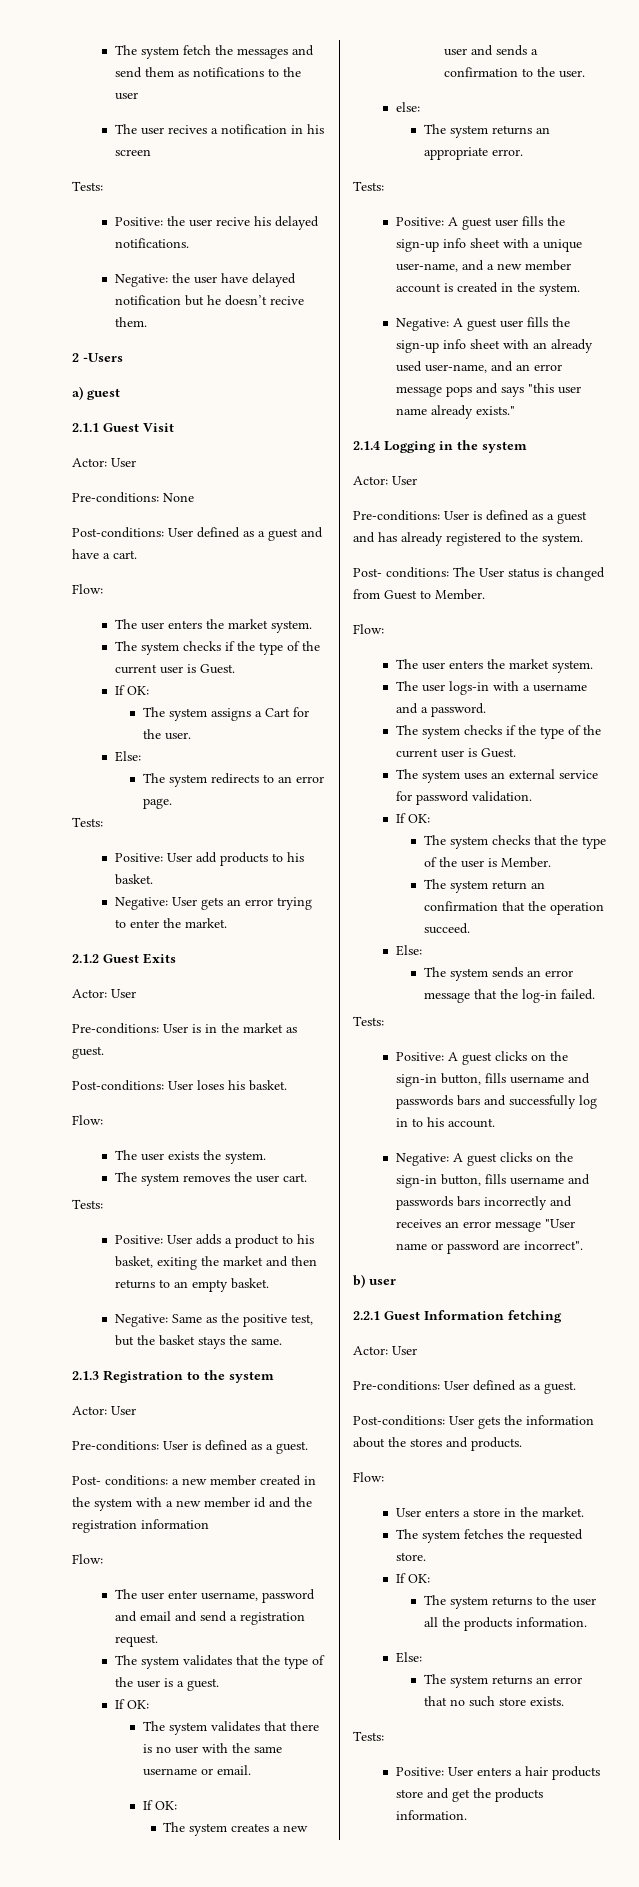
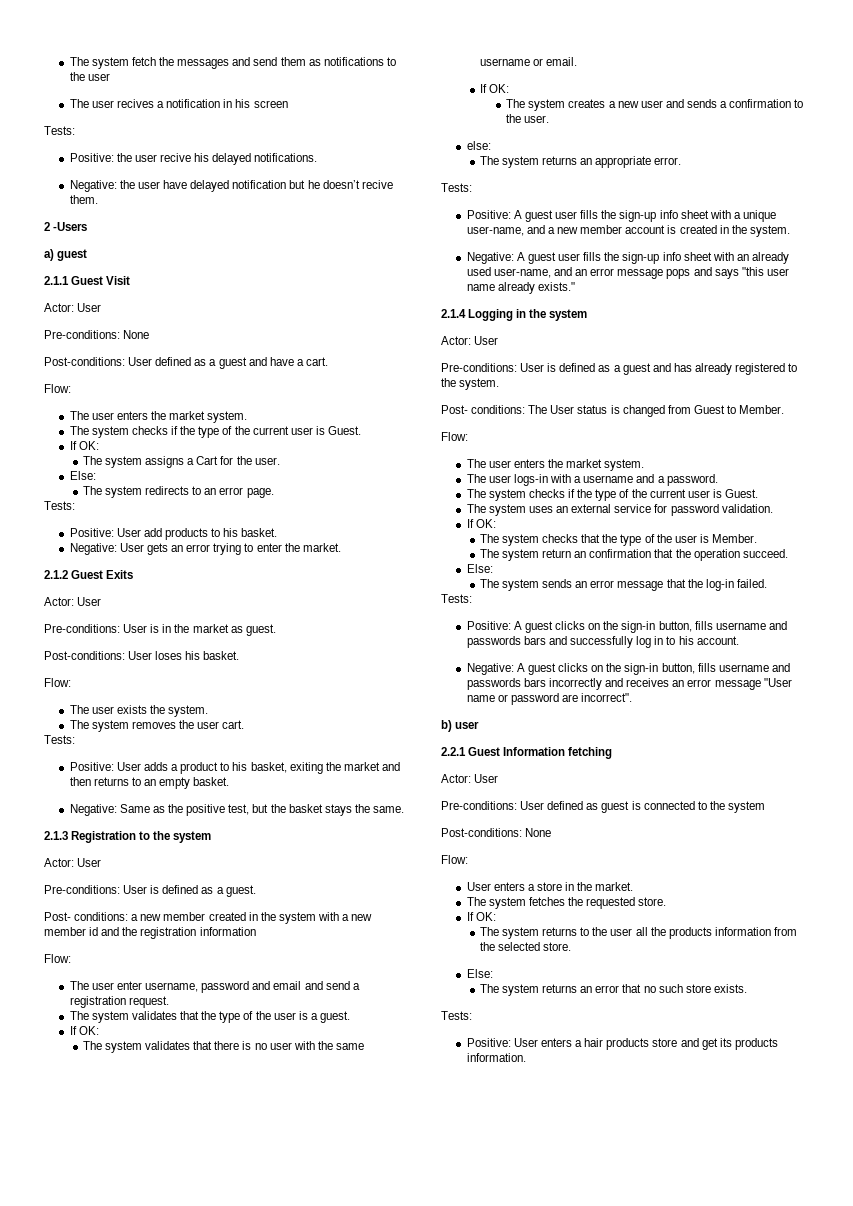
[534,1381,576,1394] [353,1415,594,1429] [353,1437,522,1451] a guest. // Post-conditions: User gets the information about the stores and products. -> [601,801,765,813] [441,828,552,837] guest is connected to the system // Post-conditions: None
[515,1617,587,1627] information. -> [714,927,797,936] [479,942,572,951] information from the selected store.
[473,1788,492,1798] the -> [719,1038,732,1047] its

